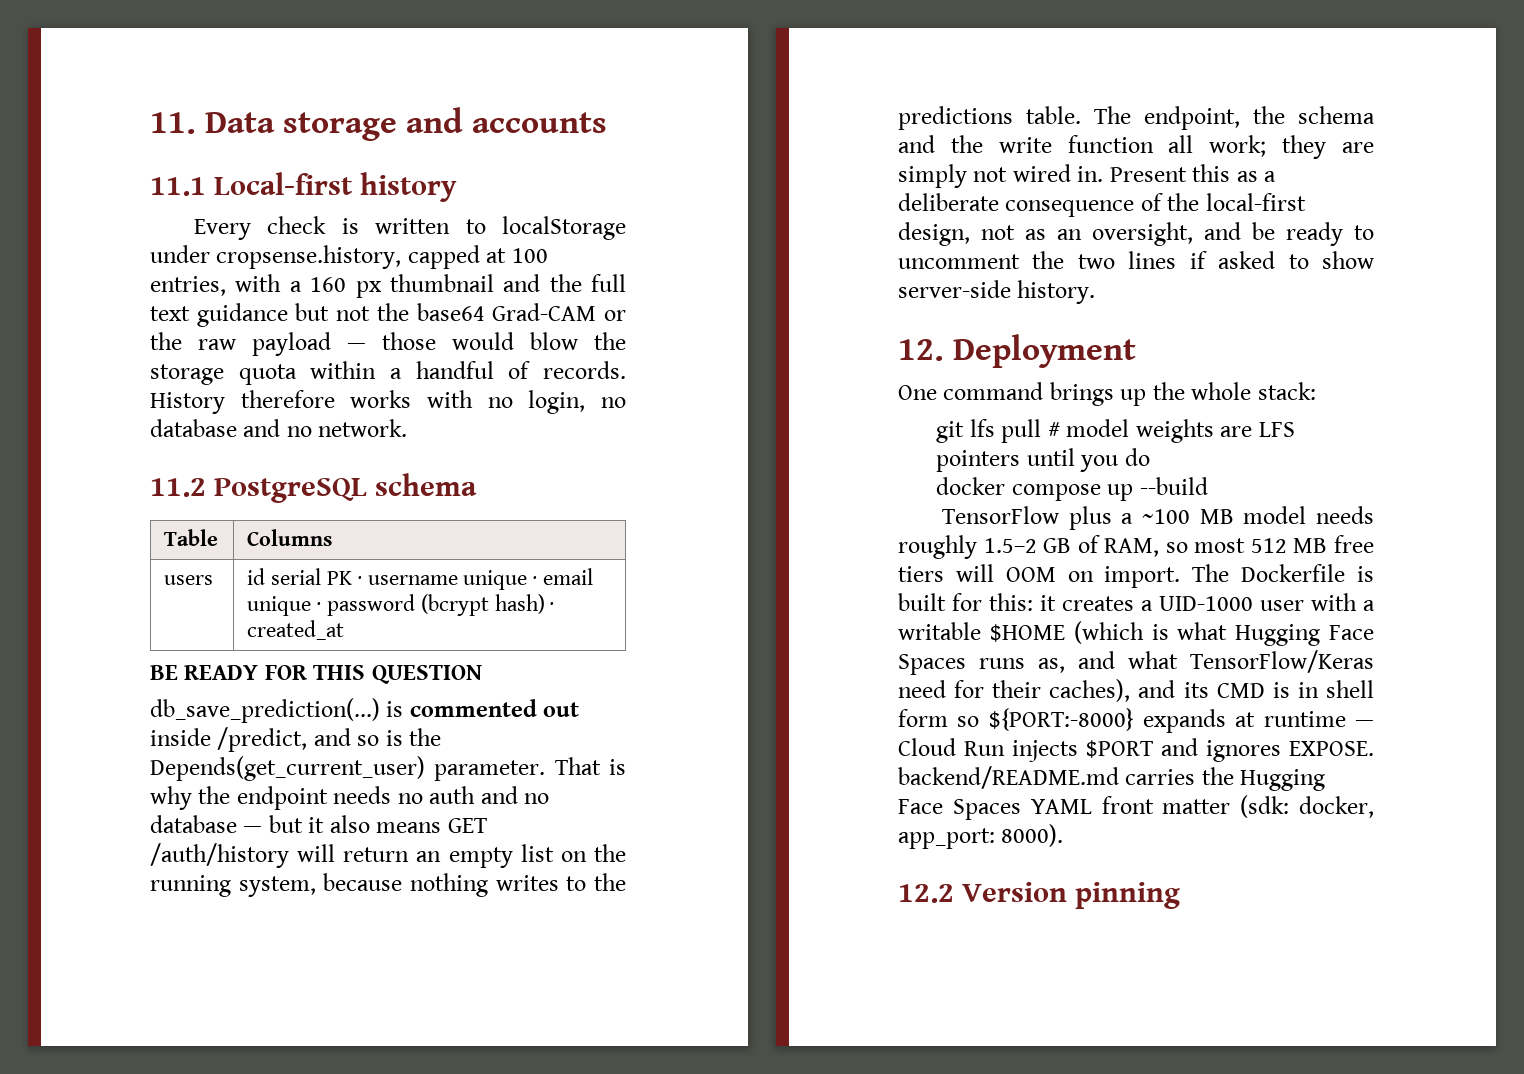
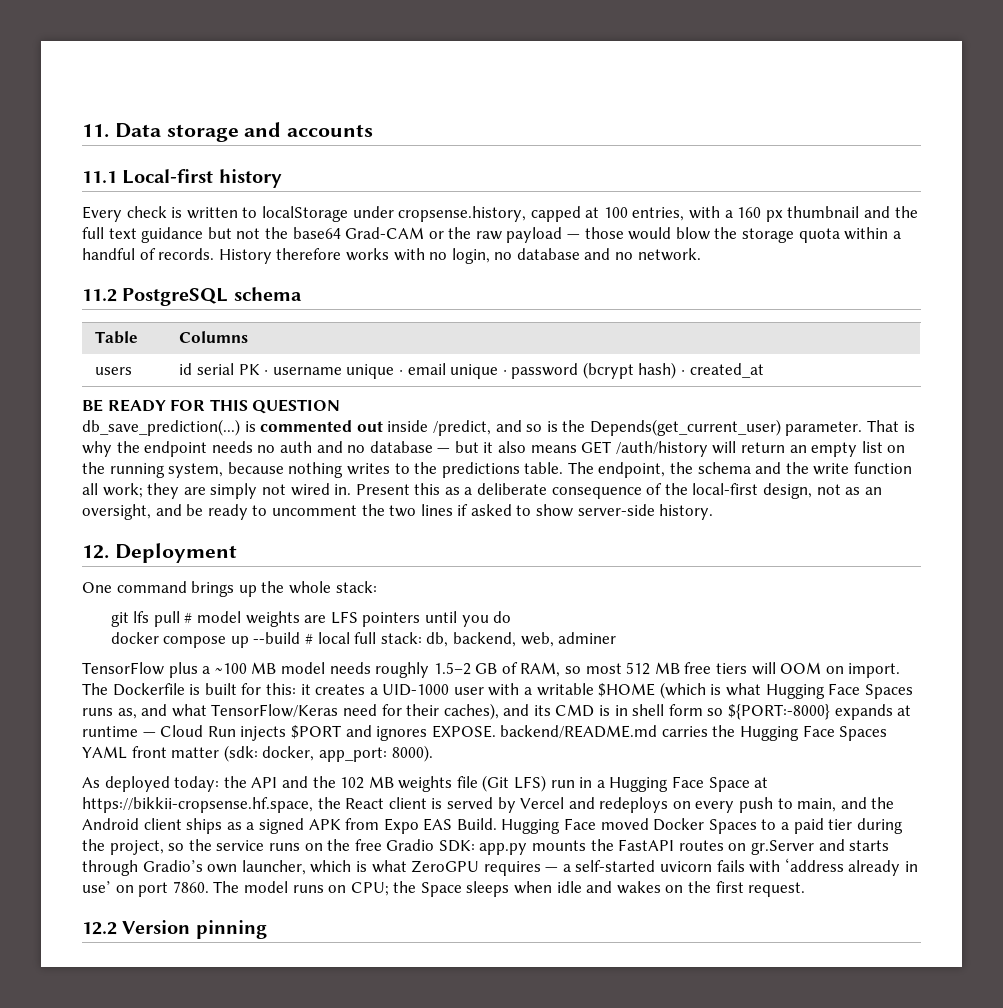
(1208, 486) none -> [305,632,617,647] # local full stack: db, backend, web, adminer
(1064, 835) none -> [82,775,769,792] [82,797,895,813] [82,818,903,834] [82,839,890,855] [82,858,919,876] [82,881,806,897] // As deployed today: the API and the 102 MB weights file (Git LFS) run in a Hugging Face Space at https://bikkii-cropsense.hf.space, the React client is served by Vercel and redeploys on every push to main, and the Android client ships as a signed APK from Expo EAS Build. Hugging Face moved Docker Spaces to a paid tier during the project, so the service runs on the free Gradio SDK: app.py mounts the FastAPI routes on gr.Server and starts through Gradio’s own launcher, which is what ZeroGPU requires — a self-started uvicorn fails with ‘address already in use’ on port 7860. The model runs on CPU; the Space sleeps when idle and wakes on the first request.

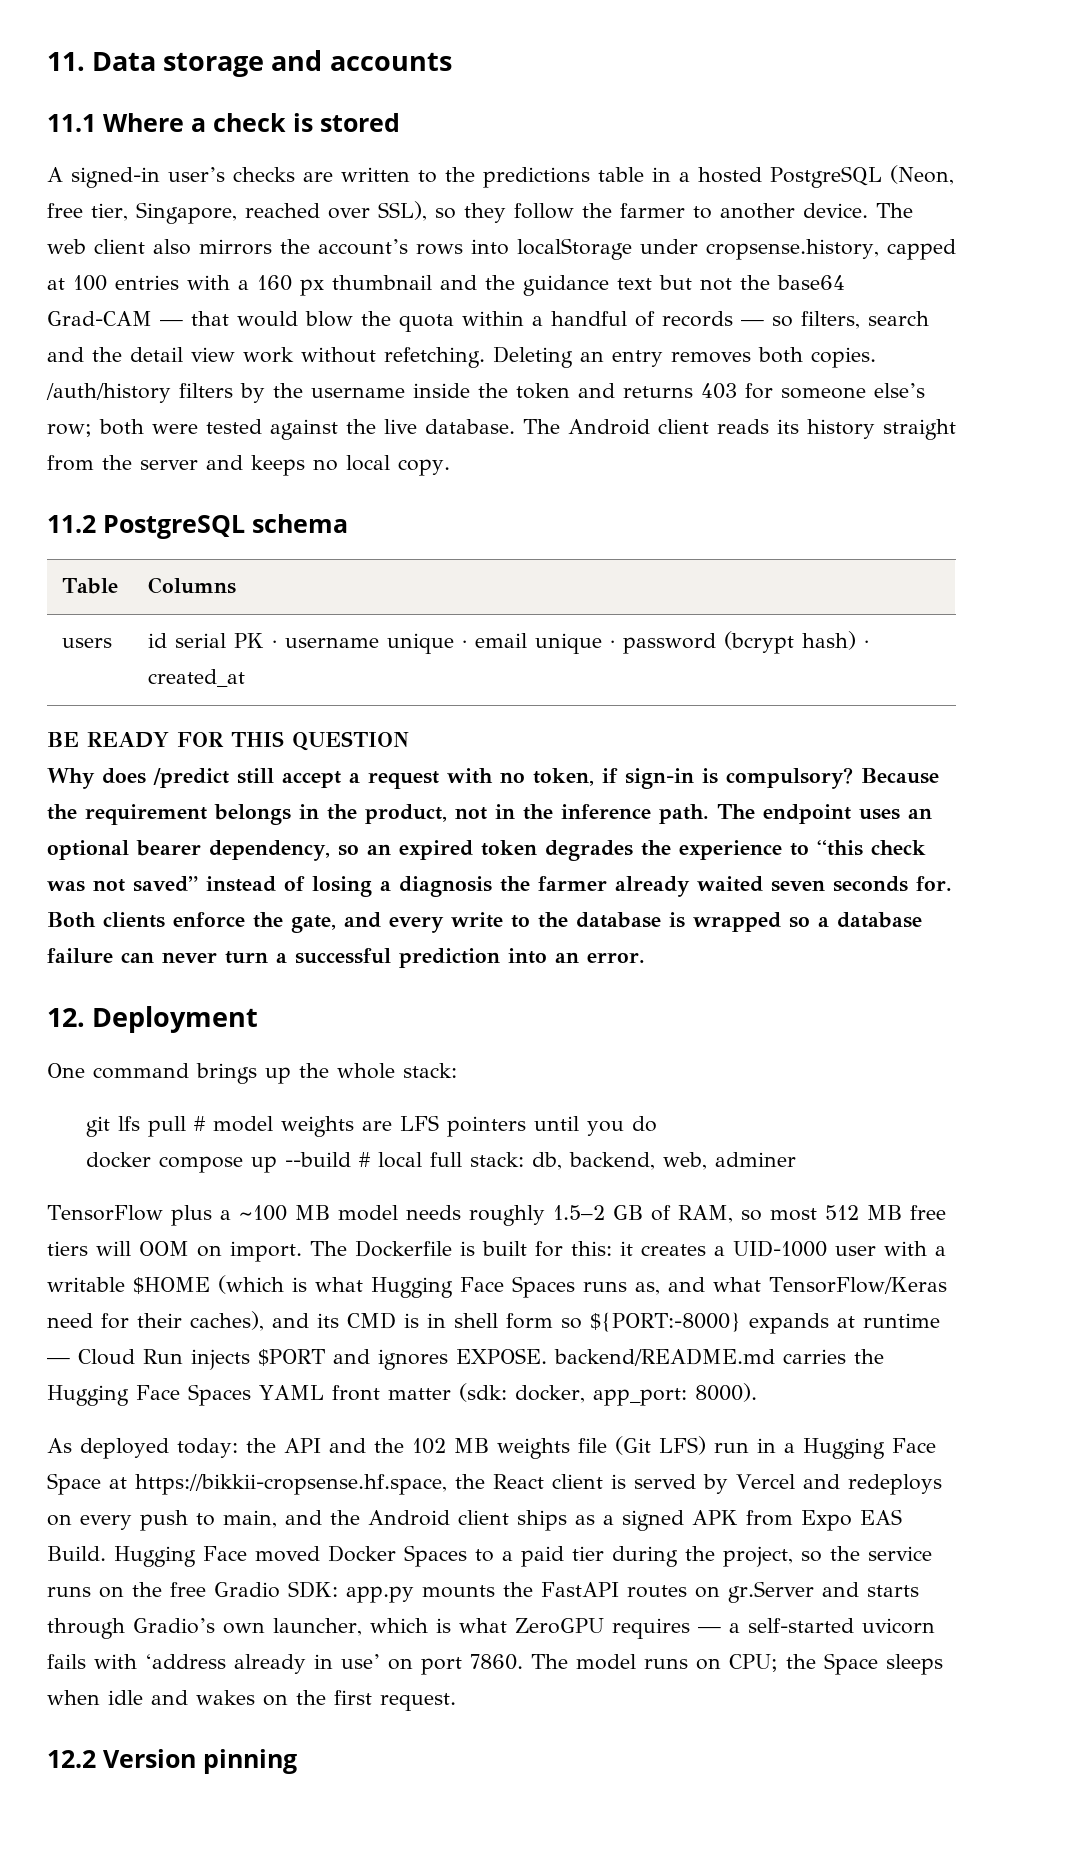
[122,169,282,188] [82,206,258,222] Local-first history // Every check is written to -> [103,113,400,132] [47,165,954,188] [47,201,913,224] [47,239,509,255] Where a check is stored // A signed-in user’s checks are written to the predictions table in a hosted PostgreSQL (Neon, free tier, Singapore, reached over SSL), so they follow the farmer to another device. The web client also mirrors the account’s rows into
[632,207,685,221] entries, -> [115,275,179,290] entries
[82,227,204,243] full text guidance -> [523,275,652,296] guidance text
[428,227,624,243] or the raw payload — those -> [160,311,229,326] — that
[742,228,795,243] storage -> (391, 318) none
[158,248,701,264] records. History therefore works with no login, no database and no network. -> [662,311,929,329] [47,346,876,368] [46,383,925,403] [47,419,956,440] [47,455,450,476] records — so filters, search and the detail view work without refetching. Deleting an entry removes both copies. /auth/history filters by the username inside the token and returns 403 for someone else’s row; both were tested against the live database. The Android client reads its history straight from the server and keeps no local copy.
[82,419,915,436] [82,441,906,457] [82,462,913,478] [82,483,882,499] [82,504,714,520] db_save_prediction(...) is commented out inside /predict, and so is the Depends(get_current_user) parameter. That is why the endpoint needs no auth and no database — but it also means GET /auth/history will return an empty list on the running system, because nothing writes to the predictions table. The endpoint, the schema and the write function all work; they are simply not wired in. Present this as a deliberate consequence of the local-first design, not as an oversight, and be ready to uncomment the two lines if asked to show server-side history. -> [47,767,939,789] [47,804,932,825] [47,840,926,861] [47,876,952,897] [47,912,922,933] [47,948,645,968] Why does /predict still accept a request with no token, if sign-in is compulsory? Because the requirement belongs in the product, not in the inference path. The endpoint uses an optional bearer dependency, so an expired token degrades the experience to “this check was not saved” instead of losing a diagnosis the farmer already waited seven seconds for. Both clients enforce the gate, and every write to the database is wrapped so a database failure can never turn a successful prediction into an error.

